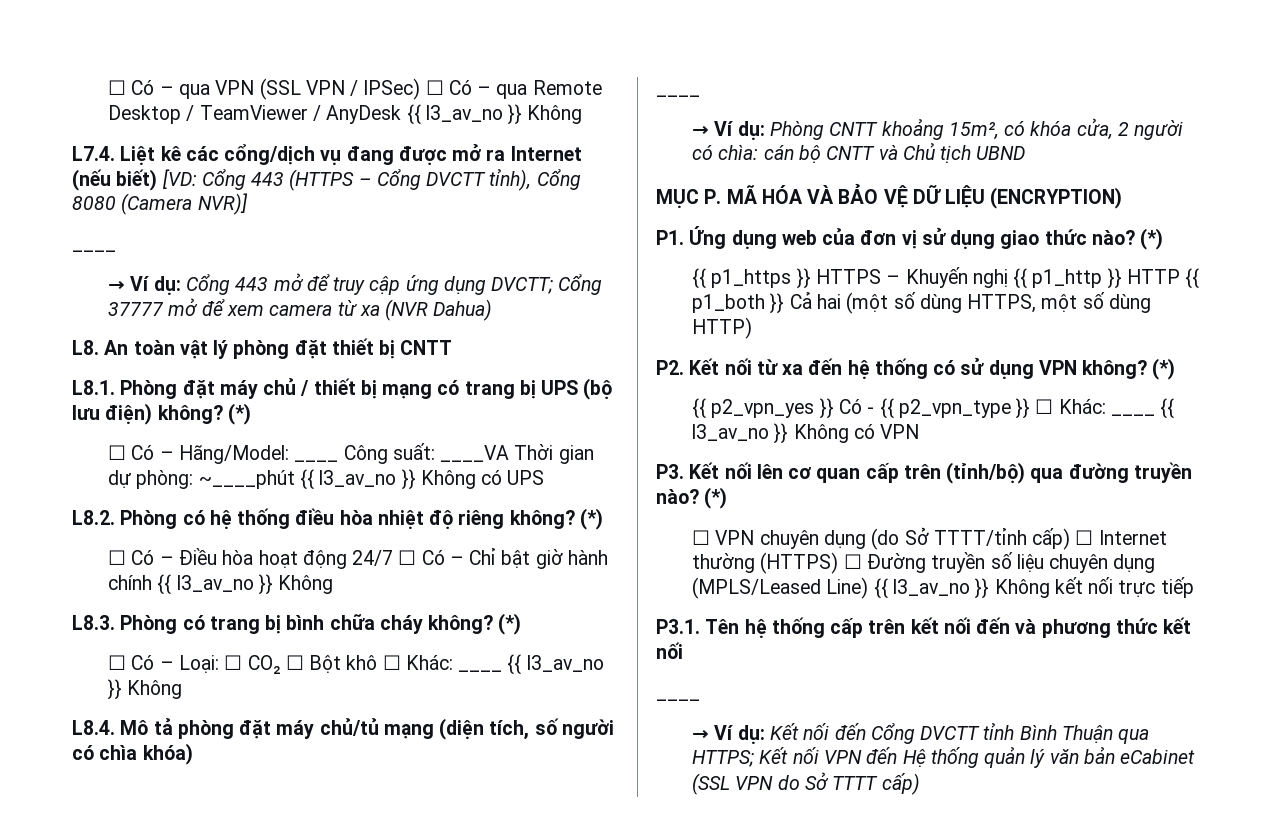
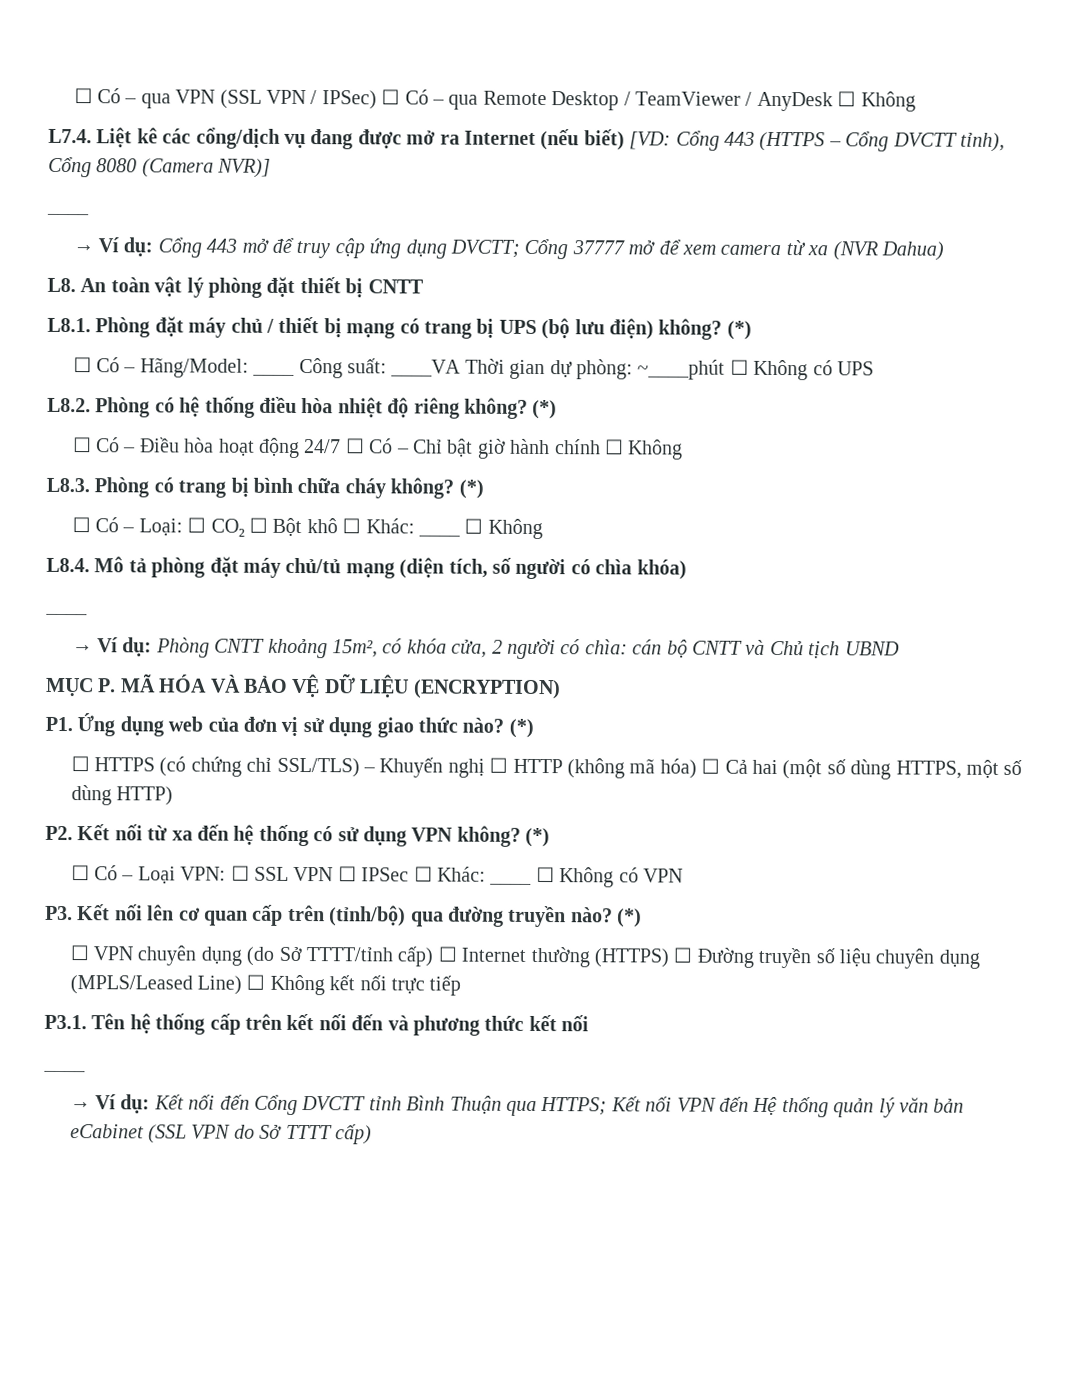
[406,104,523,125] {{ l3_av_no }} -> [837,91,857,107] ☐
[300,469,416,490] {{ l3_av_no }} -> [729,359,749,375] ☐
[157,574,274,595] {{ l3_av_no }} -> [604,439,624,455] ☐
[507,654,604,675] [108,679,123,700] {{ l3_av_no }} -> [464,518,484,534] ☐
[692,267,1200,289] [692,293,785,314] {{ p1_https }} HTTPS – Khuyến nghị {{ p1_http }} HTTP {{ p1_both }} -> [70,756,721,779] ☐ HTTPS (có chứng chỉ SSL/TLS) – Khuyến nghị ☐ HTTP (không mã hóa) ☐
[692,398,1106,419] [1110,398,1175,419] [692,423,789,444] {{ p2_vpn_yes }} Có - {{ p2_vpn_type }} ☐ Khác: ____ {{ l3_av_no }} -> [70,865,555,885] ☐ Có – Loại VPN: ☐ SSL VPN ☐ IPSec ☐ Khác: ____ ☐
[873,578,990,599] {{ l3_av_no }} -> [246,974,266,990] ☐

